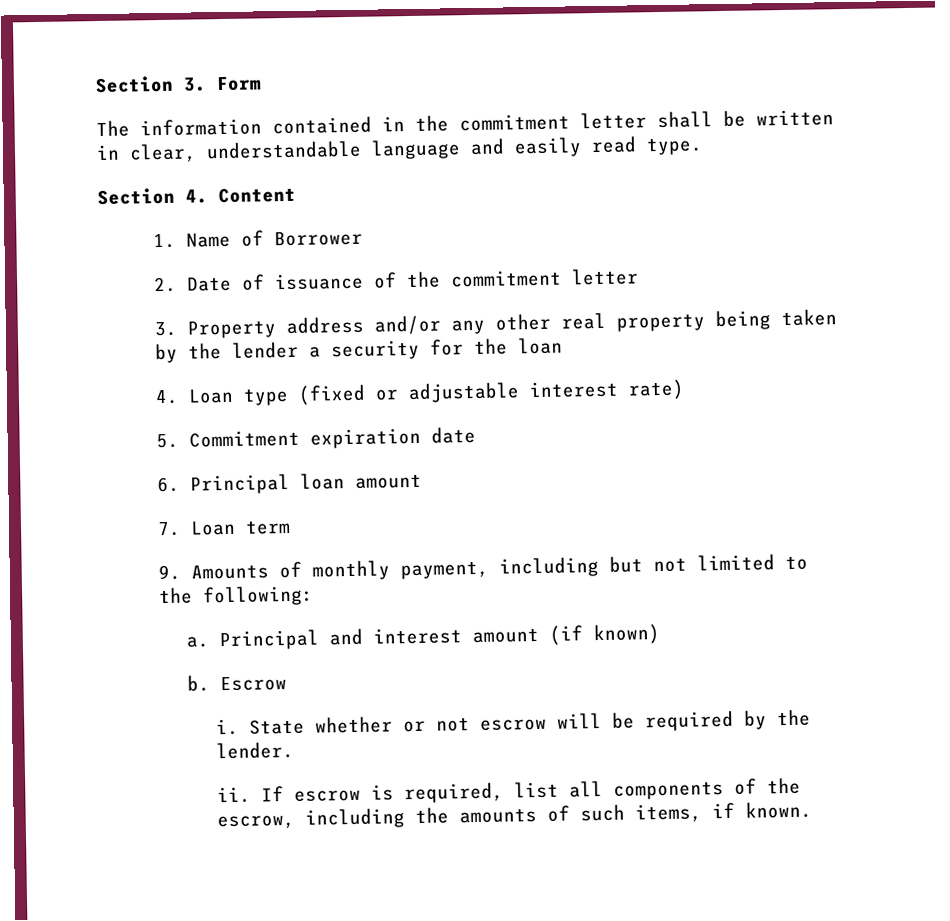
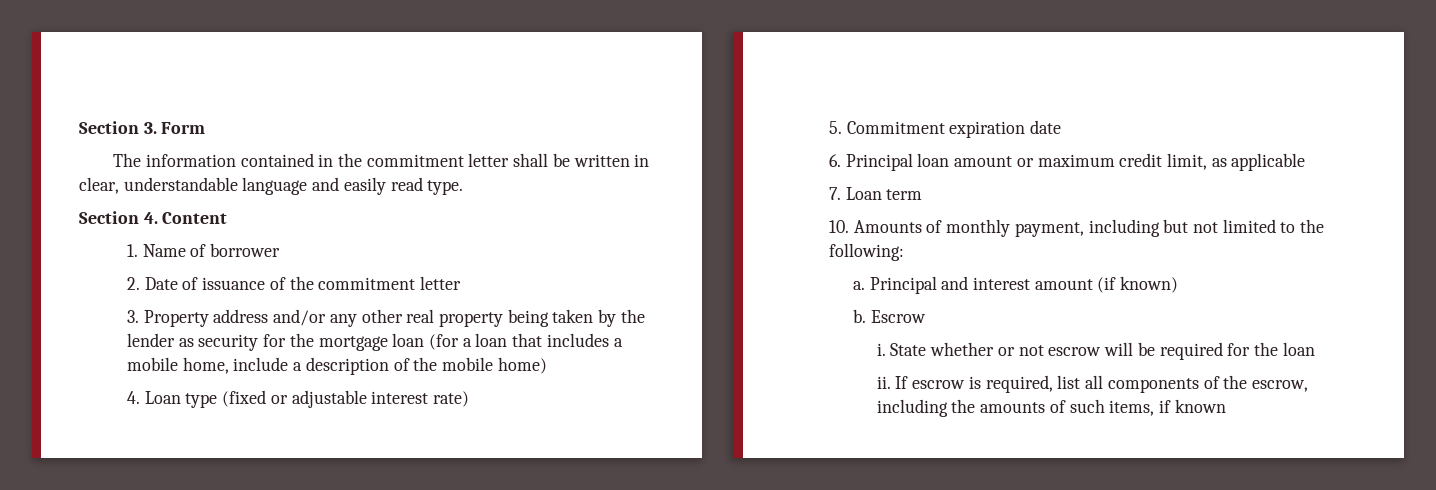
[273,230,363,247] Borrower -> [210,243,281,257] borrower
[308,346,321,358] a -> [178,338,194,347] as
[517,337,563,355] loan -> [318,333,623,351] [126,357,547,375] mortgage loan (for a loan that includes a mobile home, include a description of the mobile home)
(422, 481) none -> [1016,153,1306,171] or maximum credit limit, as applicable
[157,564,181,581] 9. -> [828,220,849,233] 10.
[743,709,811,730] [215,741,294,760] by the lender. -> [1227,342,1315,356] for the loan
[744,801,812,819] known. -> [1174,399,1226,413] known

